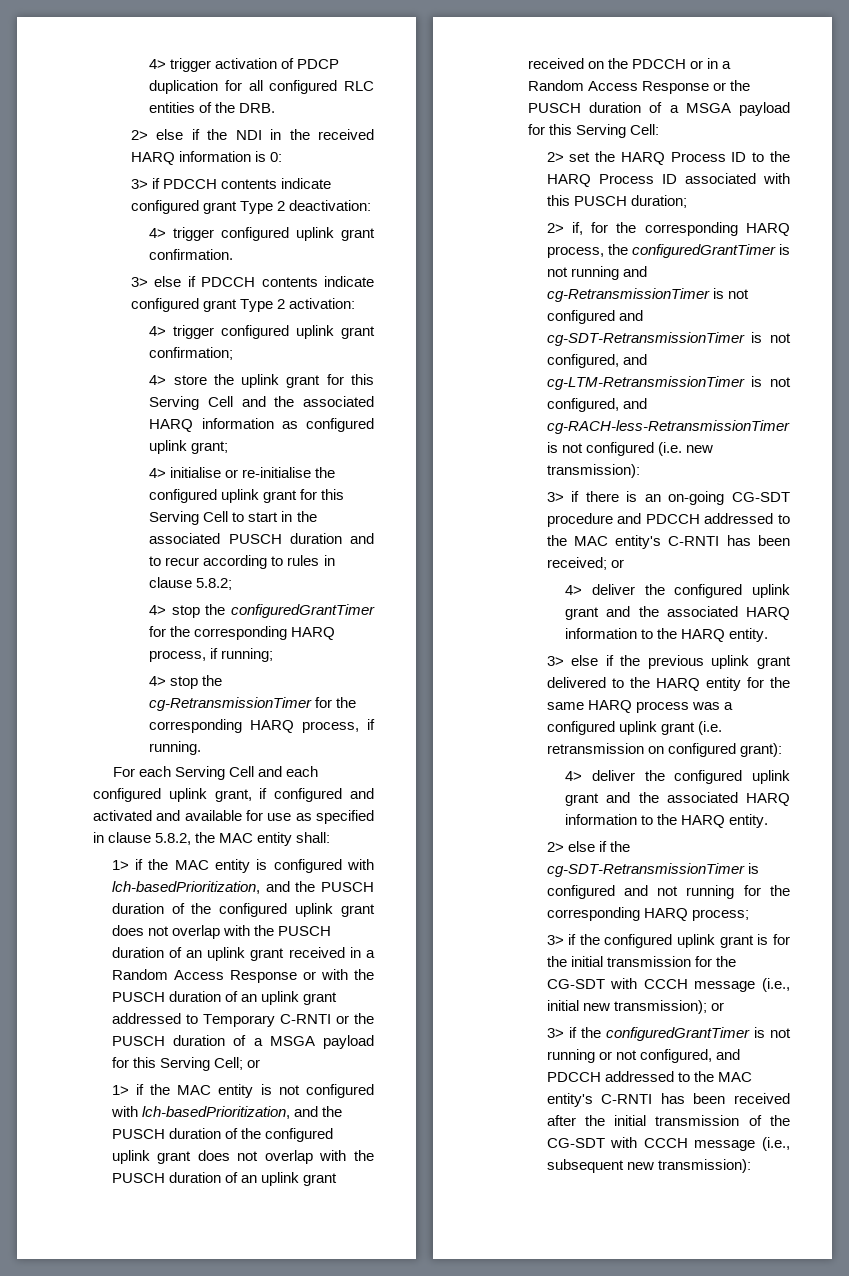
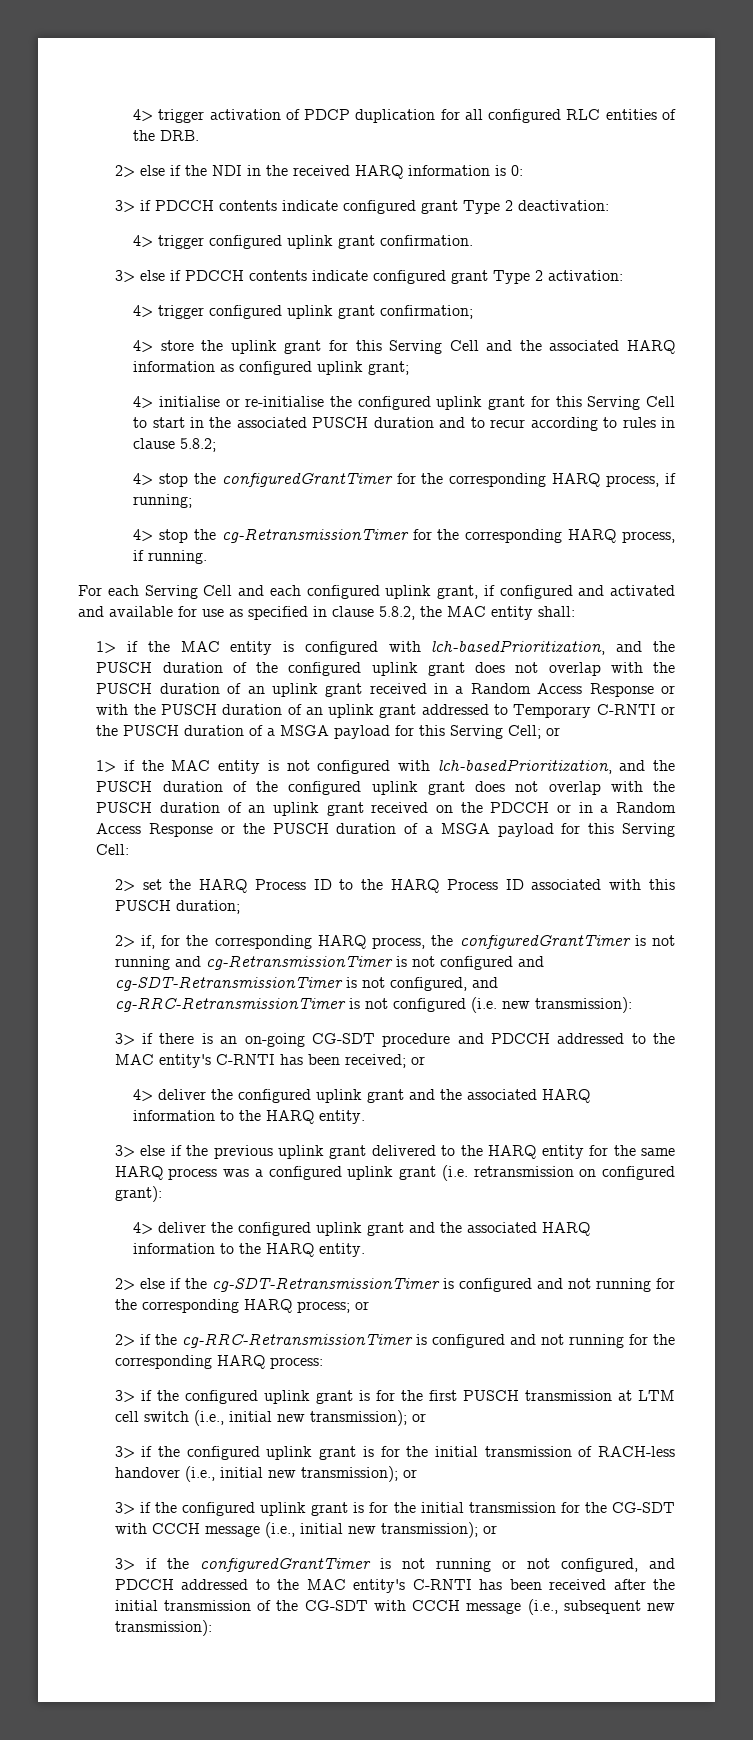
[546,376,791,390] [546,398,647,412] [546,420,790,434] cg-LTM-RetransmissionTimer is not configured, and cg-RACH-less-RetransmissionTimer -> [114,997,346,1012] cg-RRC-RetransmissionTimer
(749, 915) none -> [354,1301,369,1310] [114,1333,675,1348] [114,1355,323,1369] [114,1390,676,1404] [114,1410,426,1426] [114,1446,676,1460] [114,1466,417,1482] or // 2> if the cg-RRC-RetransmissionTimer is configured and not running for the corresponding HARQ process: // 3> if the configured uplink grant is for the first PUSCH transmission at LTM cell switch (i.e., initial new transmission); or // 3> if the configured uplink grant is for the initial transmission of RACH-less handover (i.e., initial new transmission); or

